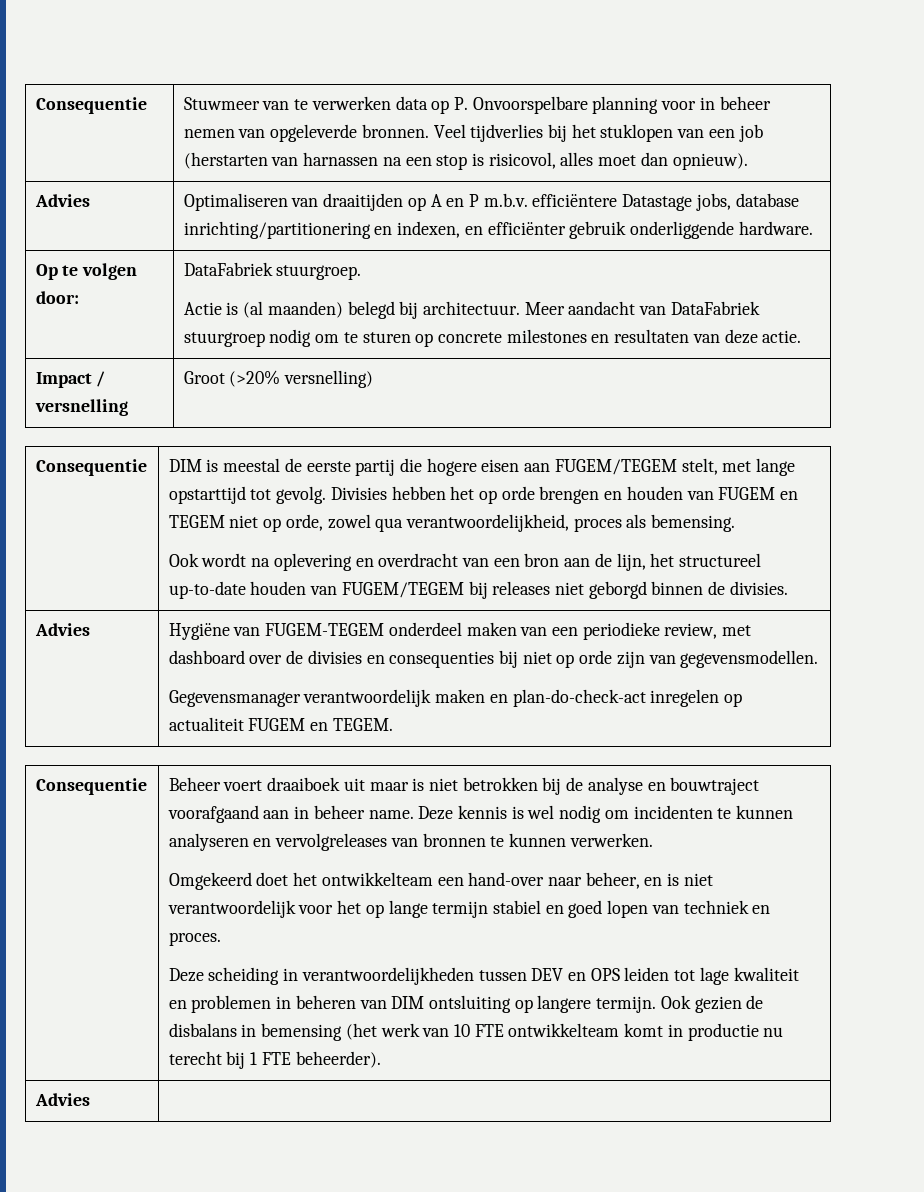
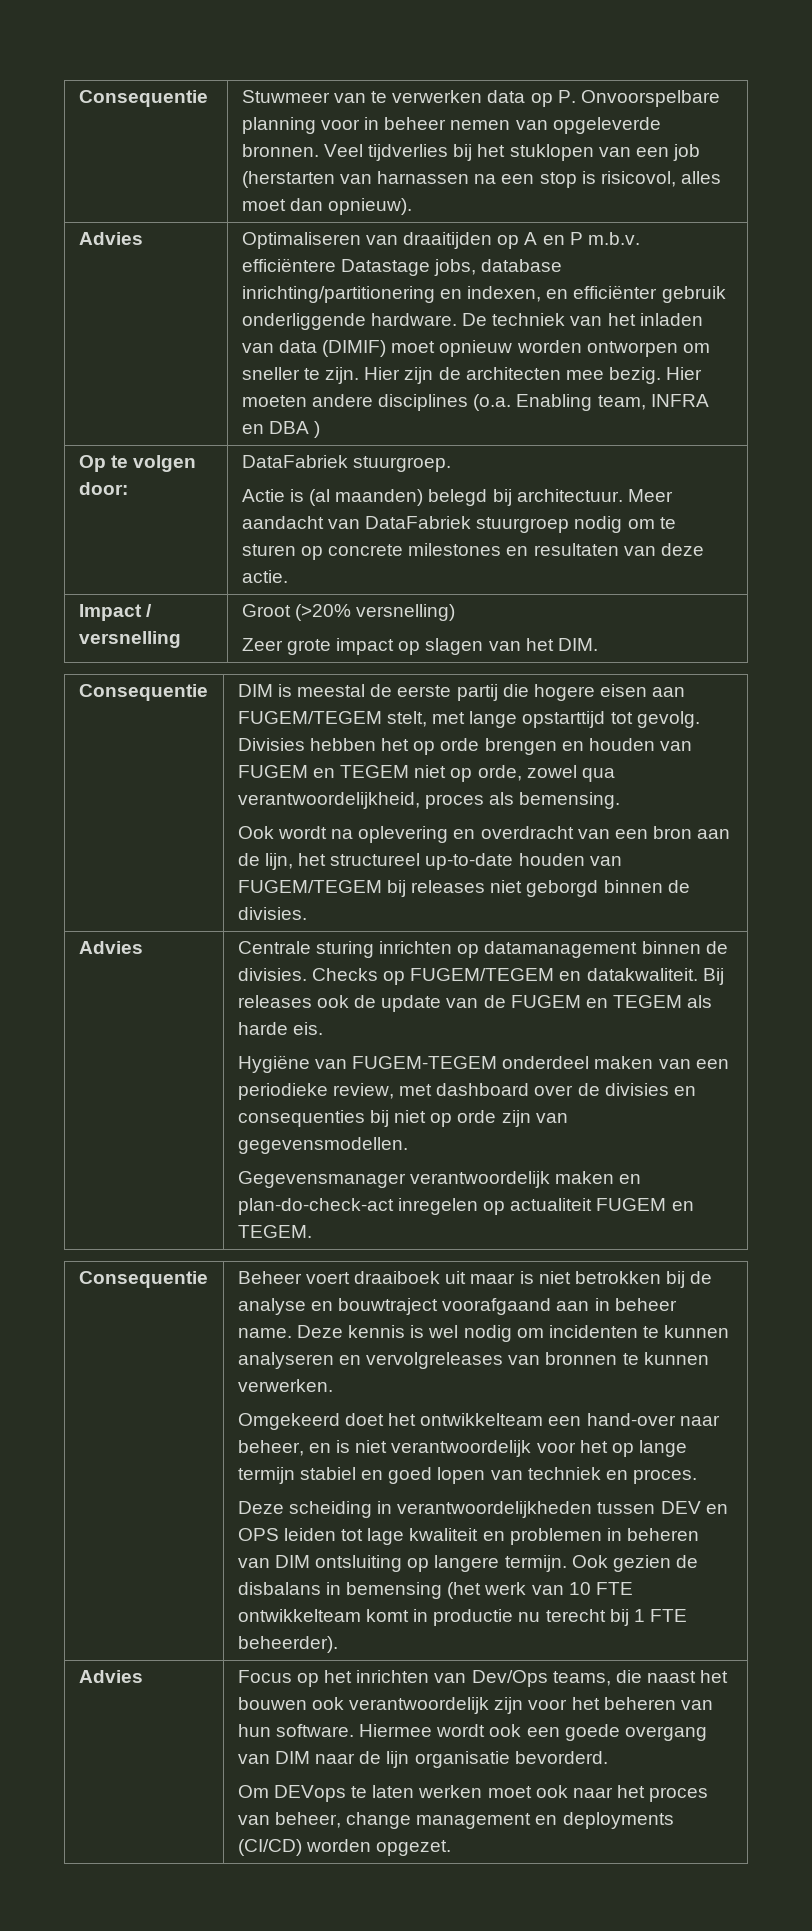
(813, 228) none -> [462,313,703,326] [241,340,710,357] [241,367,703,384] [241,394,709,411] [241,421,321,438] De techniek van het inladen van data (DIMIF) moet opnieuw worden ontworpen om sneller te zijn. Hier zijn de architecten mee bezig. Hier moeten andere disciplines (o.a. Enabling team, INFRA en DBA )
(374, 379) none -> [241,638,598,655] // Zeer grote impact op slagen van het DIM.
(90, 629) none -> [237,941,728,958] [237,968,724,985] [237,995,713,1012] [237,1022,324,1035] Centrale sturing inrichten op datamanagement binnen de divisies. Checks op FUGEM/TEGEM en datakwaliteit. Bij releases ook de update van de FUGEM en TEGEM als harde eis. //
(90, 1099) none -> [237,1670,729,1687] [237,1697,713,1714] [237,1724,707,1741] [237,1751,608,1768] [237,1785,709,1802] [237,1812,674,1829] [237,1839,452,1856] Focus op het inrichten van Dev/Ops teams, die naast het bouwen ook verantwoordelijk zijn voor het beheren van hun software. Hiermee wordt ook een goede overgang van DIM naar de lijn organisatie bevorderd. // Om DEVops te laten werken moet ook naar het proces van beheer, change management en deployments (CI/CD) worden opgezet.

